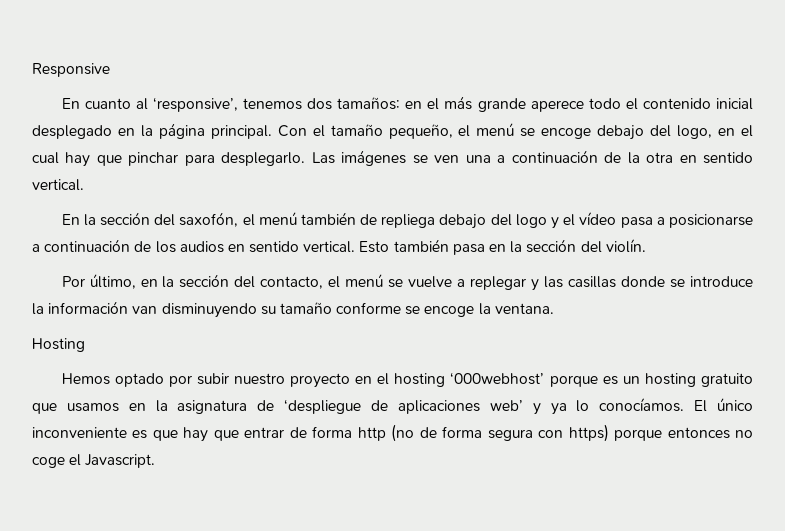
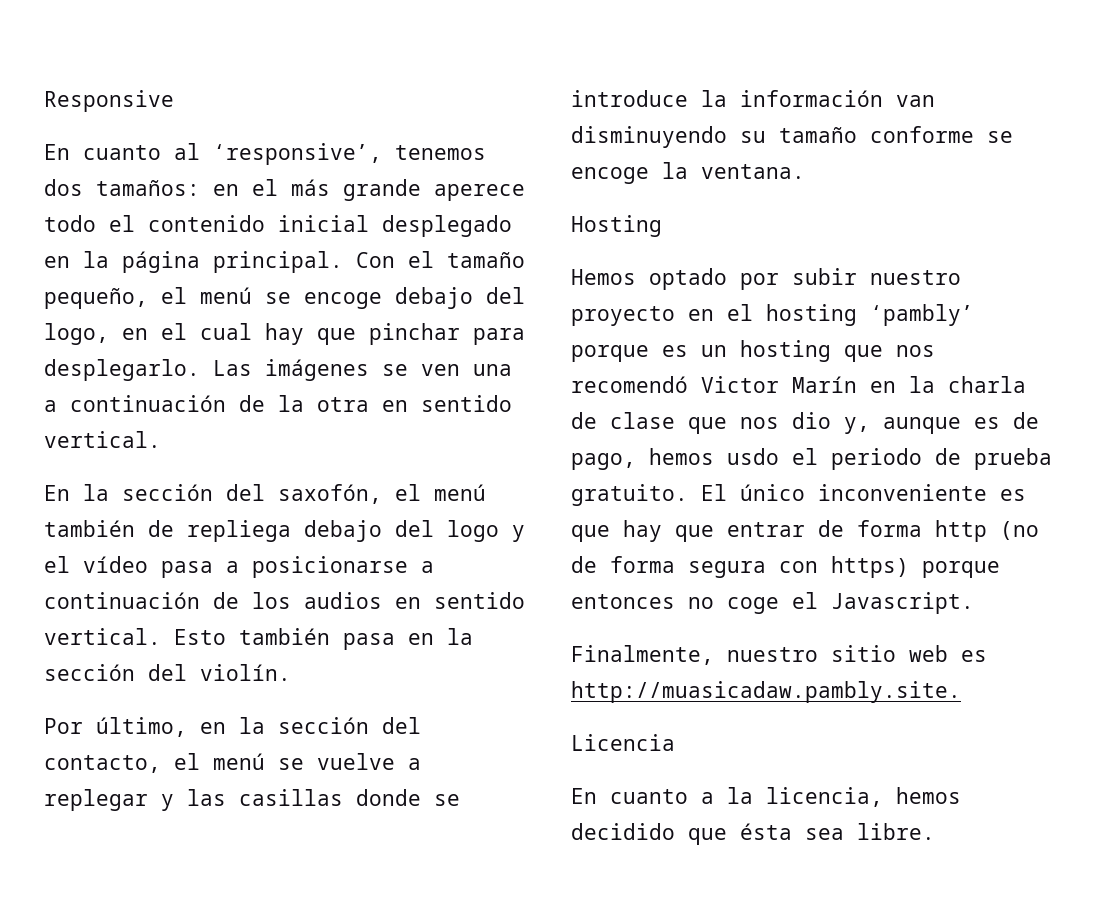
[450,372,545,385] ‘000webhost’ -> [870,304,974,326] ‘pambly’
[700,373,753,387] [32,398,685,415] gratuito que usamos en la asignatura de ‘despliegue de aplicaciones web’ y ya lo conocíamos. -> [844,345,935,362] [571,376,1026,393] [571,412,1039,434] [571,448,1052,470] [571,484,688,506] que nos recomendó Victor Marín en la charla de clase que nos dio y, aunque es de pago, hemos usdo el periodo de prueba gratuito.
(156, 461) none -> [571,645,987,665] [571,681,961,703] [571,734,675,751] [571,787,961,807] [571,823,935,845] // Finalmente, nuestro sitio web es http://muasicadaw.pambly.site. // Licencia // En cuanto a la licencia, hemos decidido que ésta sea libre.

